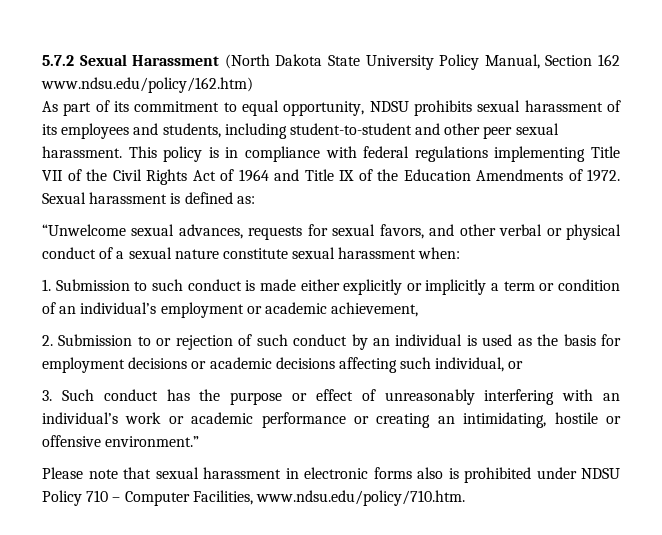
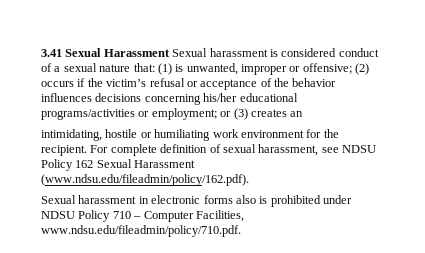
[42,54,621,70] [41,77,253,93] [42,100,621,116] [42,123,559,139] [42,146,621,162] [42,169,620,185] [42,192,255,204] [42,224,621,240] 5.7.2 Sexual Harassment (North Dakota State University Policy Manual, Section 162 www.ndsu.edu/policy/162.htm) // As part of its commitment to equal opportunity, NDSU prohibits sexual harassment of its employees and students, including student-to-student and other peer sexual harassment. This policy is in compliance with federal regulations implementing Title VII of the Civil Rights Act of 1964 and Title IX of the Education Amendments of 1972. Sexual harassment is defined as: // “Unwelcome sexual advances, requests for sexual favors, and other verbal or physical -> [41,48,337,57] 3.41 Sexual Harassment Sexual harassment is considered
[222,247,461,259] [42,279,621,295] [42,302,419,318] [42,334,621,350] [42,357,524,373] [42,389,620,405] [42,412,621,428] [42,435,200,447] [42,467,199,479] constitute sexual harassment when: // 1. Submission to such conduct is made either explicitly or implicitly a term or condition of an individual’s employment or academic achievement, // 2. Submission to or rejection of such conduct by an individual is used as the basis for employment decisions or academic decisions affecting such individual, or // 3. Such conduct has the purpose or effect of unreasonably interfering with an individual’s work or academic performance or creating an intimidating, hostile or offensive environment.” // Please note that sexual -> [133,63,370,75] [41,78,337,90] [41,93,298,105] [41,108,304,120] [41,129,339,141] [41,144,376,156] [41,159,196,171] [41,174,249,186] [41,195,76,204] that: (1) is unwanted, improper or offensive; (2) occurs if the victim’s refusal or acceptance of the behavior influences decisions concerning his/her educational programs/activities or employment; or (3) creates an // intimidating, hostile or humiliating work environment for the recipient. For complete definition of sexual harassment, see NDSU Policy 162 Sexual Harassment (www.ndsu.edu/fileadmin/policy/162.pdf). // Sexual
[255,490,465,506] www.ndsu.edu/policy/710.htm. -> [41,225,241,237] www.ndsu.edu/fileadmin/policy/710.pdf.

